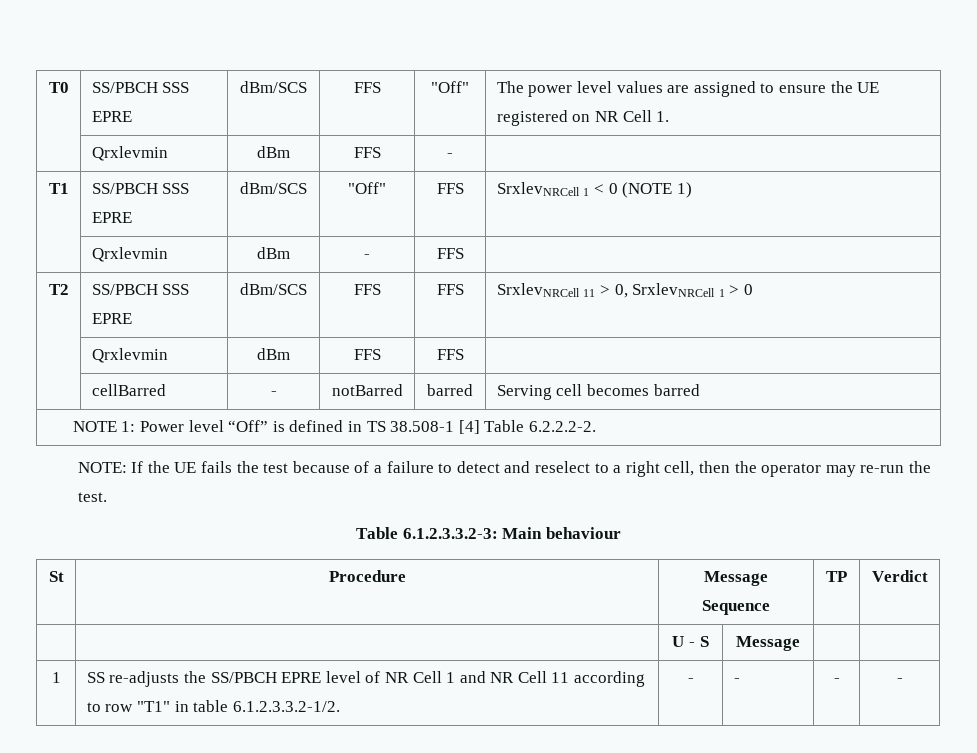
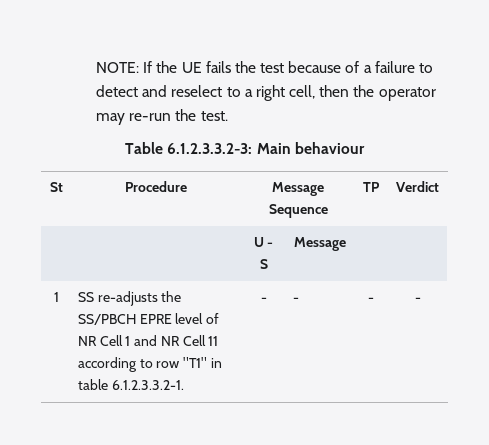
[48,82,69,93] [91,82,190,93] [91,111,132,122] [240,81,307,93] [353,82,381,93] [431,81,469,93] [496,81,880,97] [496,110,670,126] [91,146,168,161] [257,146,290,158] [353,147,381,158] [447,153,453,158] [48,183,69,194] [91,183,190,194] [91,212,132,223] [240,182,307,194] [348,182,386,194] [436,183,464,194] [496,182,692,198] [91,247,168,262] [257,247,290,259] [364,254,370,259] [436,248,464,259] [48,284,69,295] [91,284,190,295] [91,313,132,324] [240,283,307,295] [353,284,381,295] [436,284,464,295] [496,283,753,298] [91,348,168,363] [257,348,290,360] [353,349,381,360] [436,349,464,360] [91,384,166,396] [270,391,277,396] [331,384,403,396] [427,384,473,396] [496,384,700,400] [72,420,596,434] T0 | SS/PBCH SSS EPRE | dBm/SCS | FFS | "Off" | The power level values are assigned to ensure the UE registered on NR Cell 1. // | Qrxlevmin | dBm | FFS | - | // T1 | SS/PBCH SSS EPRE | dBm/SCS | "Off" | FFS | SrxlevNRCell 1 < 0 (NOTE 1) // | Qrxlevmin | dBm | - | FFS | // T2 | SS/PBCH SSS EPRE | dBm/SCS | FFS | FFS | SrxlevNRCell 11 > 0, SrxlevNRCell 1 > 0 // | Qrxlevmin | dBm | FFS | FFS | // | cellBarred | - | notBarred | barred | Serving cell becomes barred // NOTE 1: Power level “Off” is defined in TS 38.508-1 [4] Table 6.2.2.2-2. // -> (95, 67) none
[232,701,340,712] 6.1.2.3.3.2-1/2. -> [111,380,184,390] 6.1.2.3.3.2-1.

